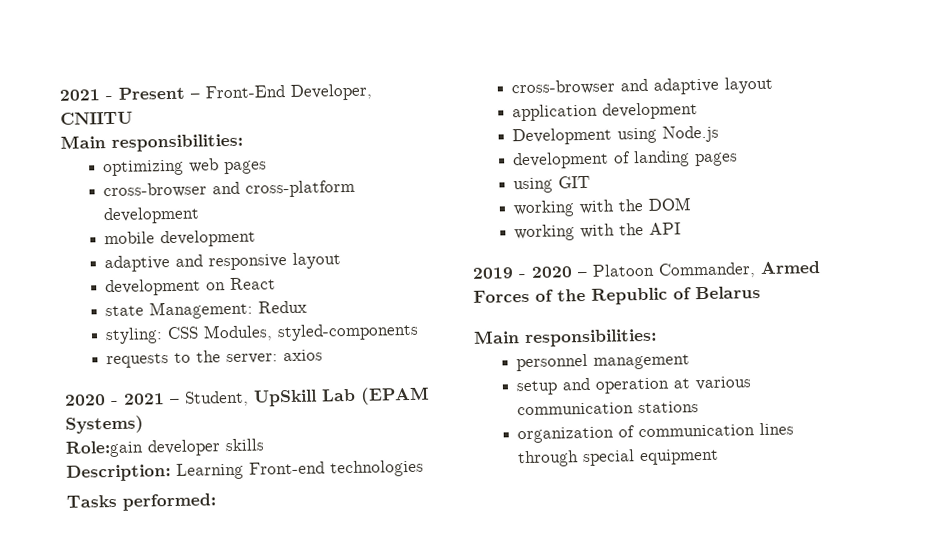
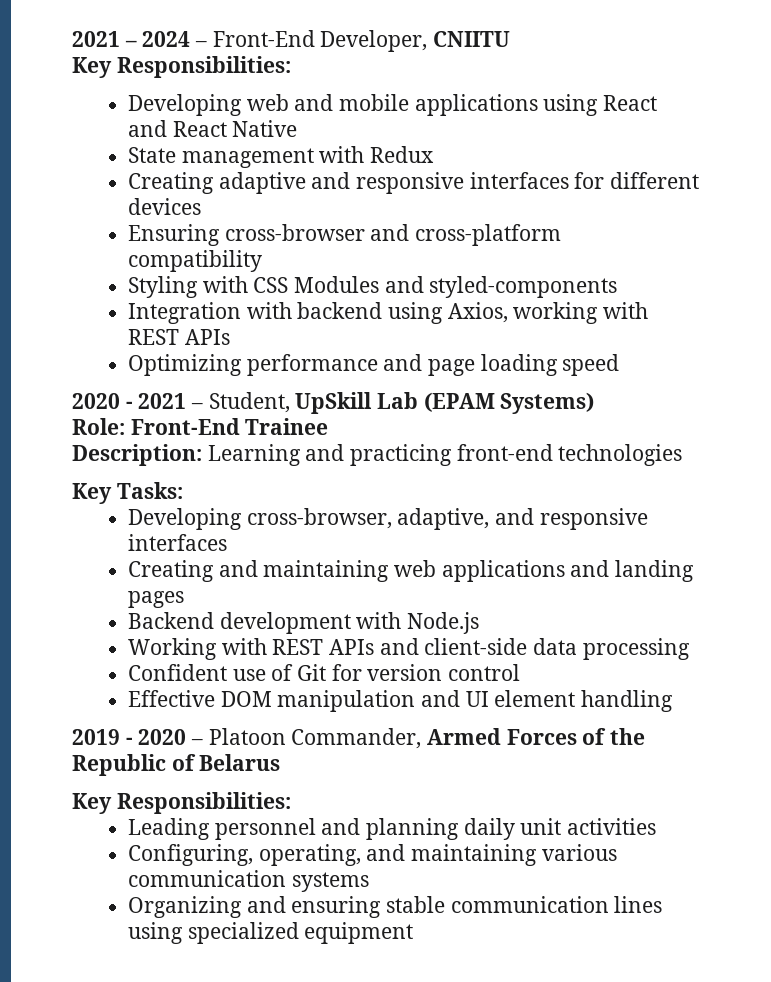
[59,86,186,101] 2021 - Present -> [72,31,191,47] 2021 – 2024
[60,133,243,152] [103,158,268,177] [103,179,356,199] [103,206,201,225] [104,229,257,248] [104,252,342,273] [105,277,277,297] [105,300,308,320] [105,322,420,345] [106,349,324,369] Main responsibilities: // optimizing web pages // cross-browser and cross-platform development // mobile development // adaptive and responsive layout // development on React // state Management: Redux // styling: CSS Modules, styled-components // requests to the server: axios -> [72,56,291,78] [127,94,657,116] [127,120,298,137] [127,146,434,168] [127,172,699,194] [127,198,201,215] [127,224,561,246] [127,250,262,272] [127,276,618,298] [127,302,648,324] [127,329,230,345] [127,354,620,376] Key Responsibilities: // Developing web and mobile applications using React and React Native // State management with Redux // Creating adaptive and responsive interfaces for different devices // Ensuring cross-browser and cross-platform compatibility // Styling with CSS Modules and styled-components // Integration with backend using Axios, working with REST APIs // Optimizing performance and page loading speed
[65,438,264,458] Role:gain developer skills -> [72,418,329,435] Role: Front-End Trainee
[249,459,424,478] [66,493,216,511] [511,76,774,96] [512,102,699,122] [512,125,720,146] [512,150,739,170] [513,175,591,194] [513,197,692,218] [514,222,682,242] Front-end technologies // Tasks performed: // cross-browser and adaptive layout // application development // Development using Node.js // development of landing pages // using GIT // working with the DOM // working with the API -> [305,444,683,466] [72,482,183,504] [127,508,648,530] [127,534,227,551] [127,560,694,582] [127,591,184,608] [127,612,479,634] [127,638,690,660] [127,664,520,681] [127,690,673,712] and practicing front-end technologies // Key Tasks: // Developing cross-browser, adaptive, and responsive interfaces // Creating and maintaining web applications and landing pages // Backend development with Node.js // Working with REST APIs and client-side data processing // Confident use of Git for version control // Effective DOM manipulation and UI element handling
[473,328,657,348] [516,353,691,372] [516,376,752,396] [517,401,700,416] [517,422,795,444] [518,449,636,468] Main responsibilities: // personnel management // setup and operation at various communication stations // organization of communication lines through special -> [72,792,291,814] [127,818,656,840] [127,844,617,866] [127,870,369,892] [127,896,663,918] [127,922,299,944] Key Responsibilities: // Leading personnel and planning daily unit activities // Configuring, operating, and maintaining various communication systems // Organizing and ensuring stable communication lines using specialized

